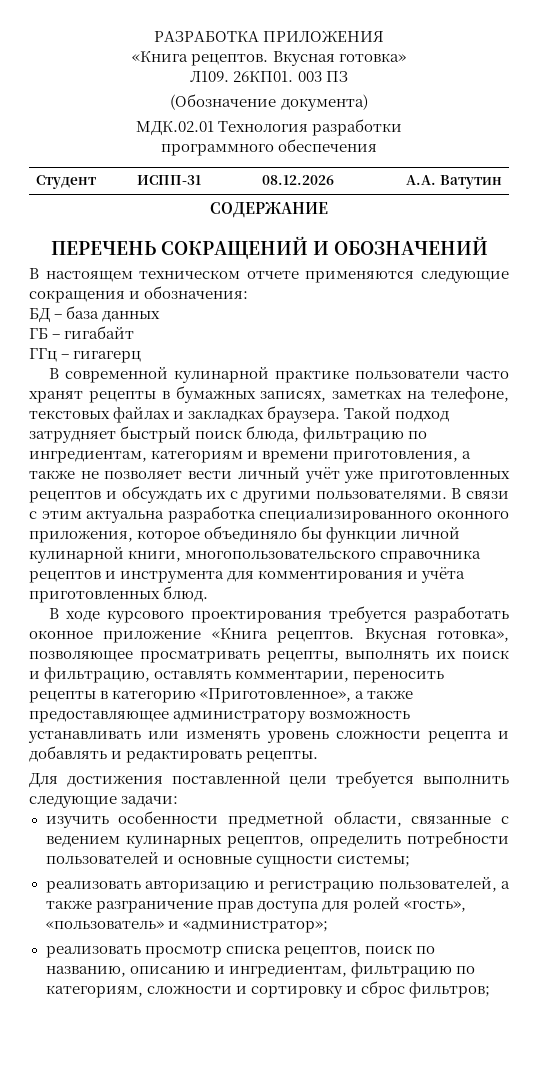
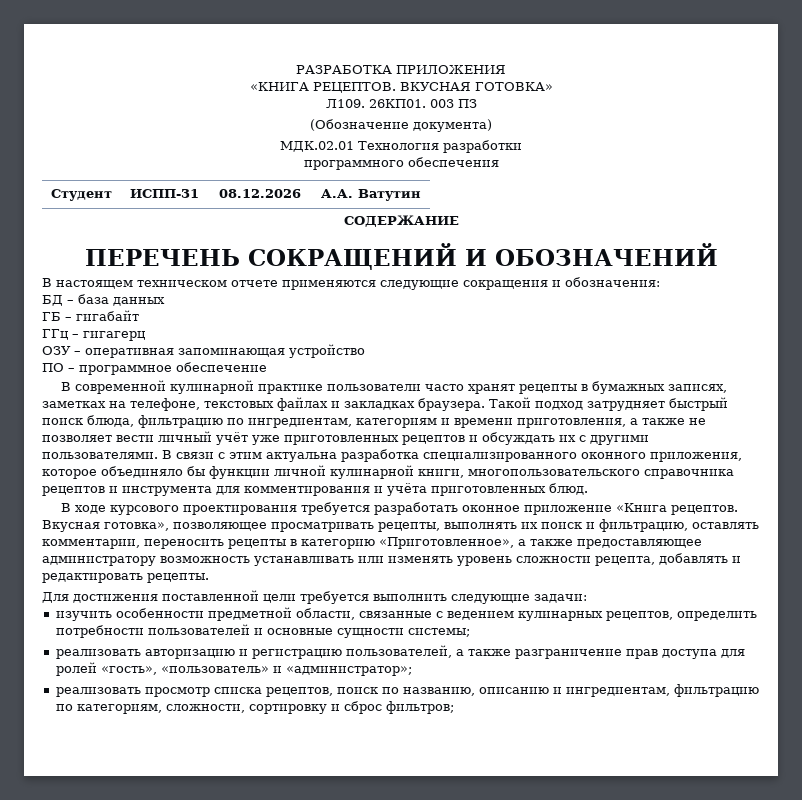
[132,51,406,66] «Книга рецептов. Вкусная готовка» -> [249,82,553,93] «КНИГА РЕЦЕПТОВ. ВКУСНАЯ ГОТОВКА»
(142, 357) none -> [42,344,365,358] [42,362,267,375] // ОЗУ – оперативная запоминающая устройство // ПО – программное обеспечение
[427,731,510,743] рецепта и -> [595,556,655,566] рецепта,
[146,985,247,994] сложности и -> [165,704,245,713] сложности,

